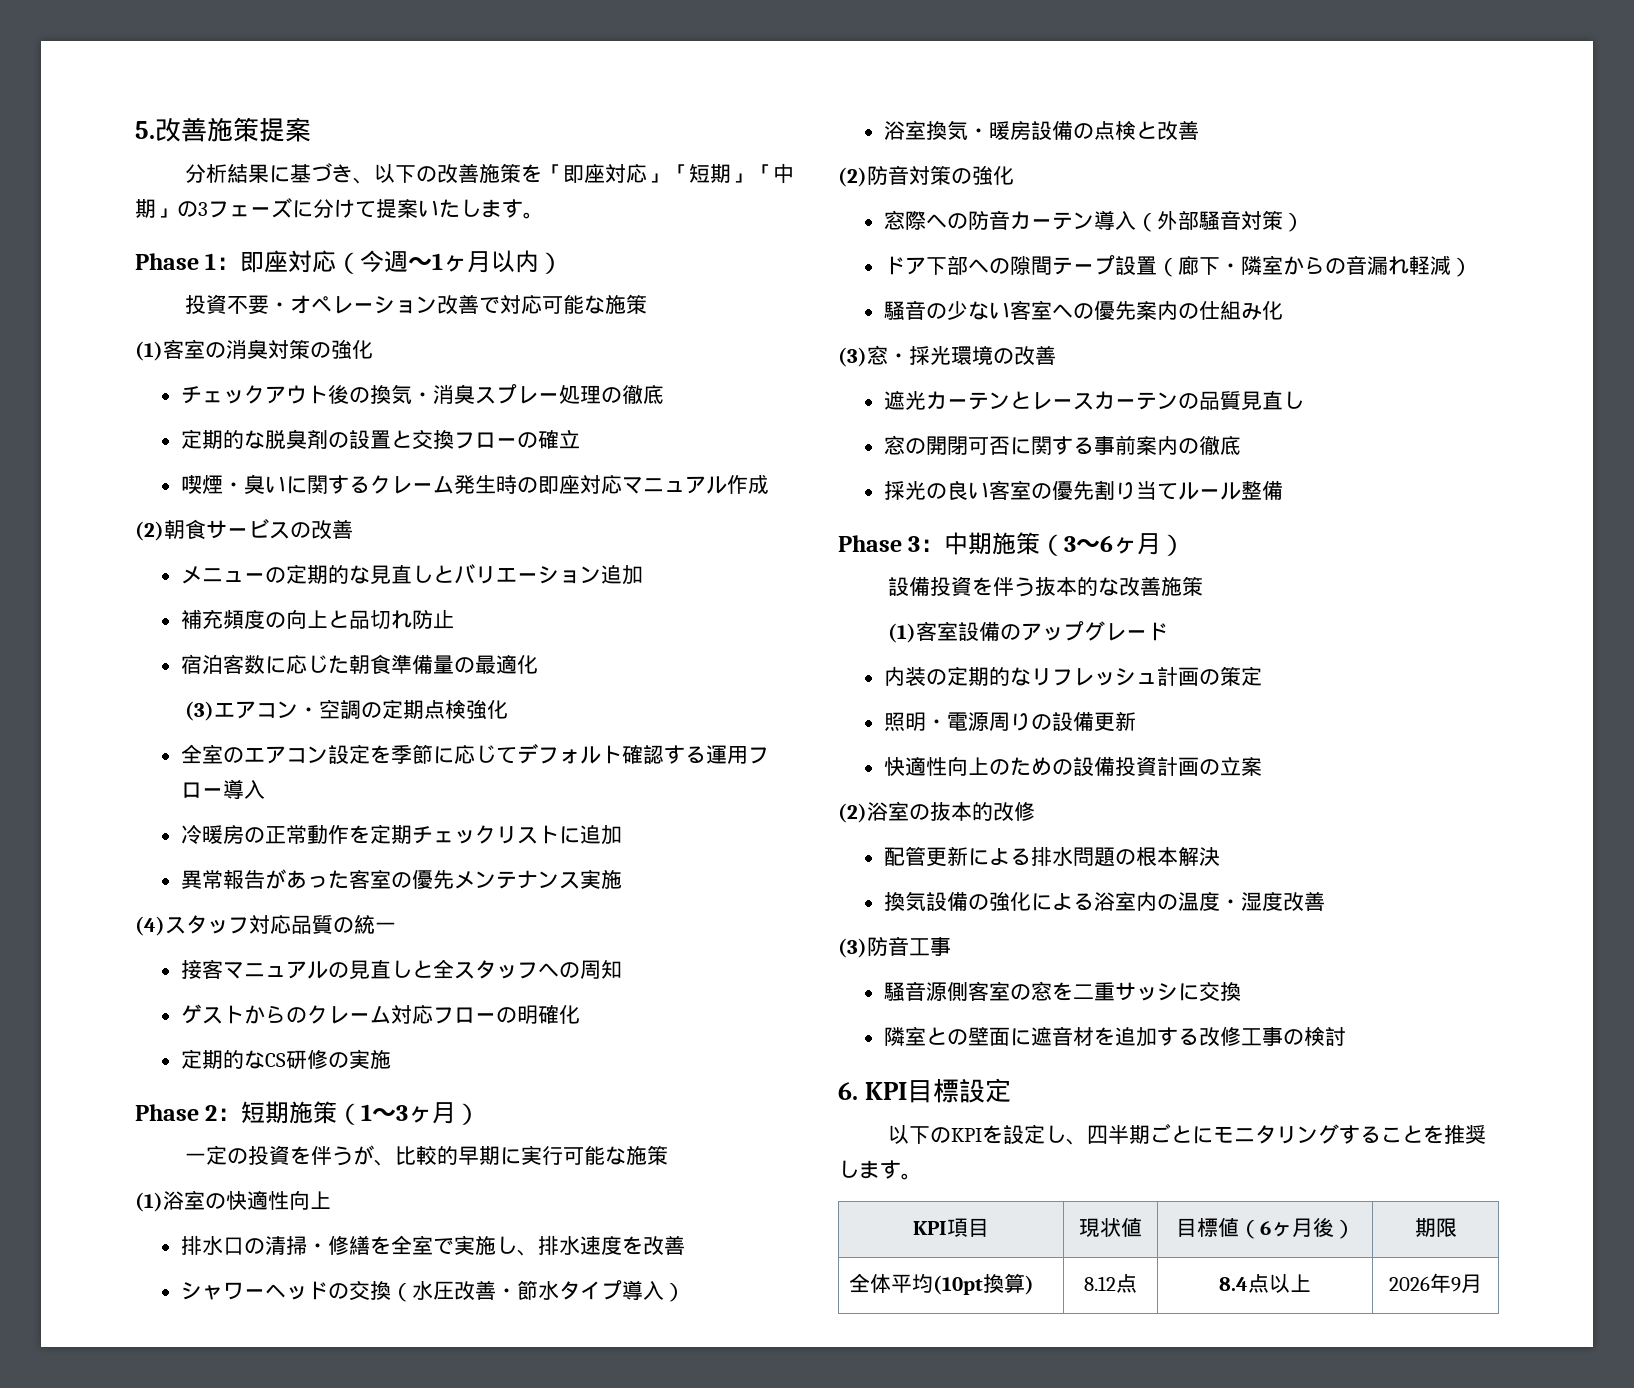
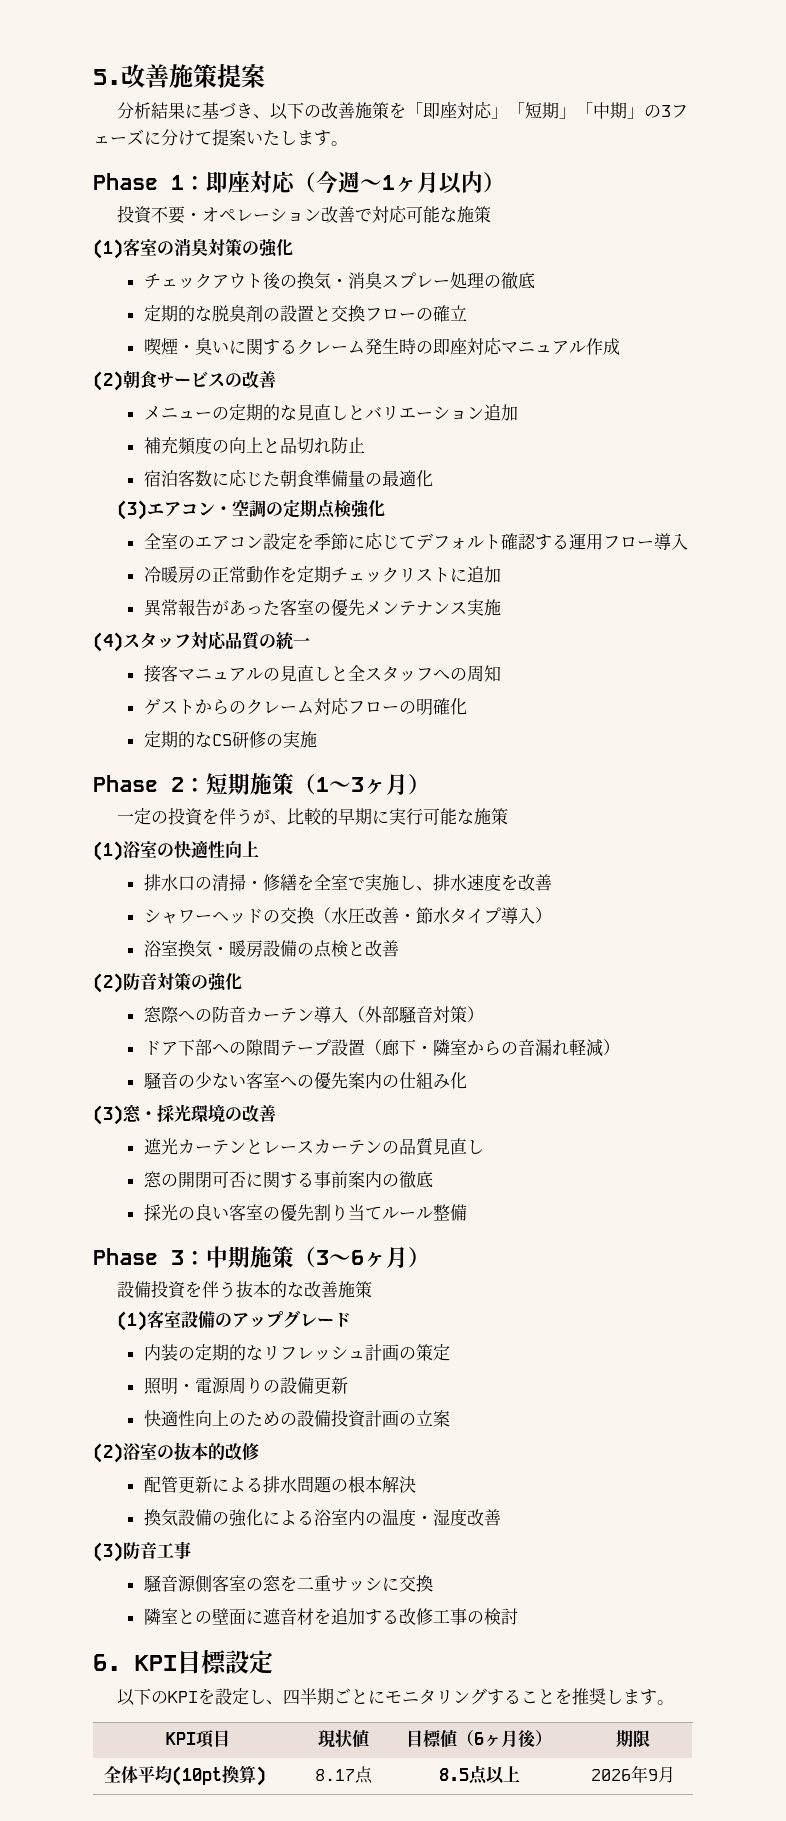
[1084,1276,1116,1291] 8.12 -> [314,1769,355,1781] 8.17
[1219,1277,1248,1291] 8.4 -> [438,1768,469,1781] 8.5

